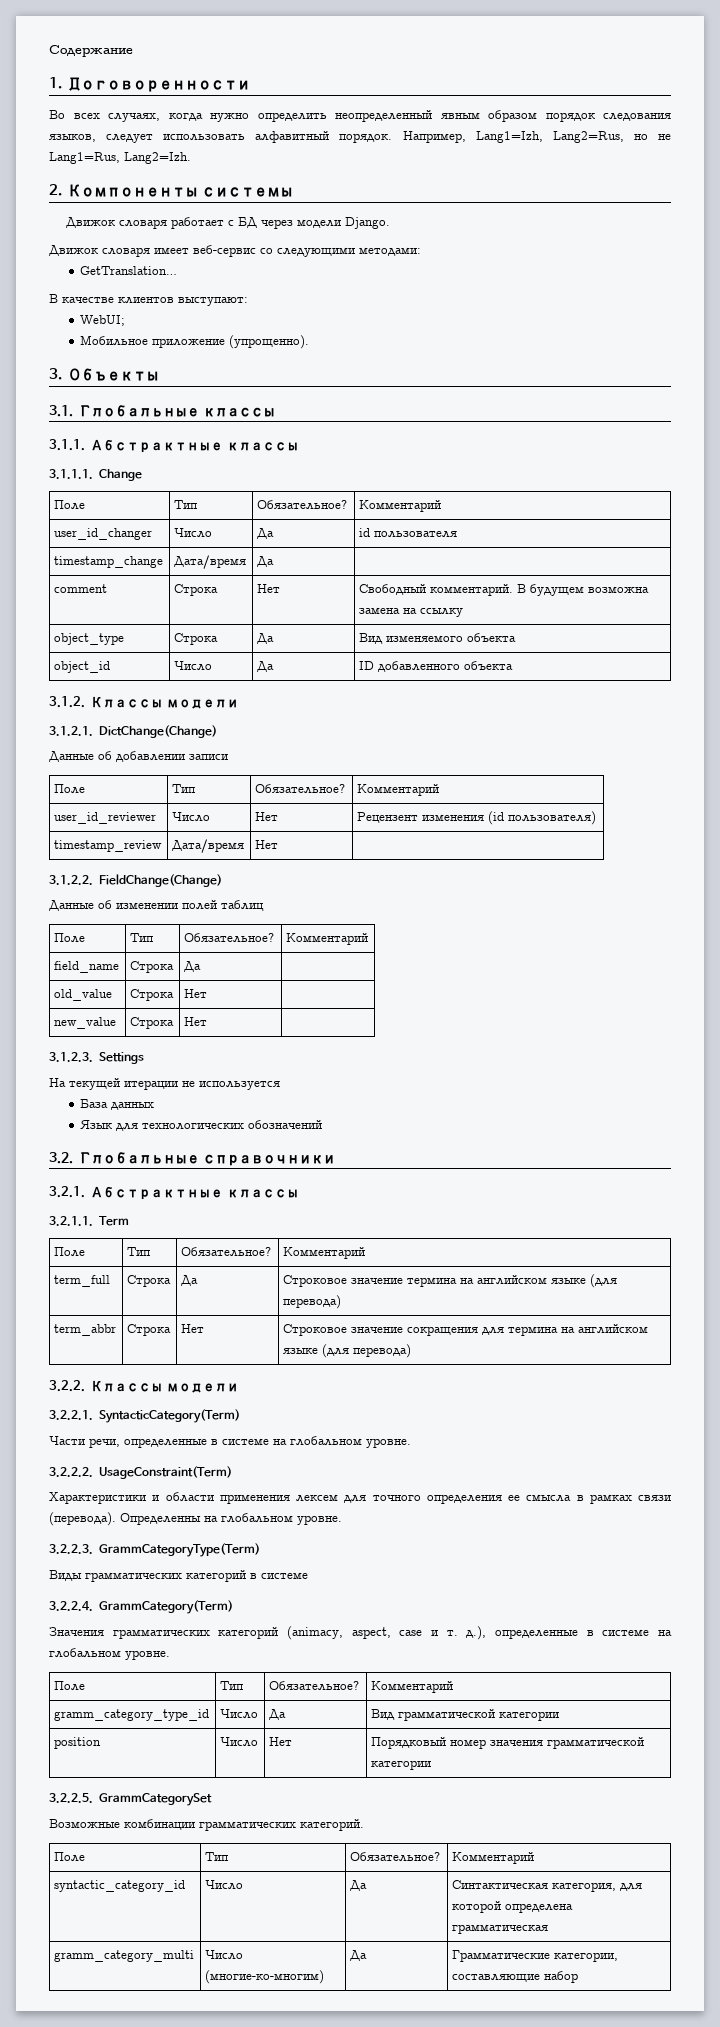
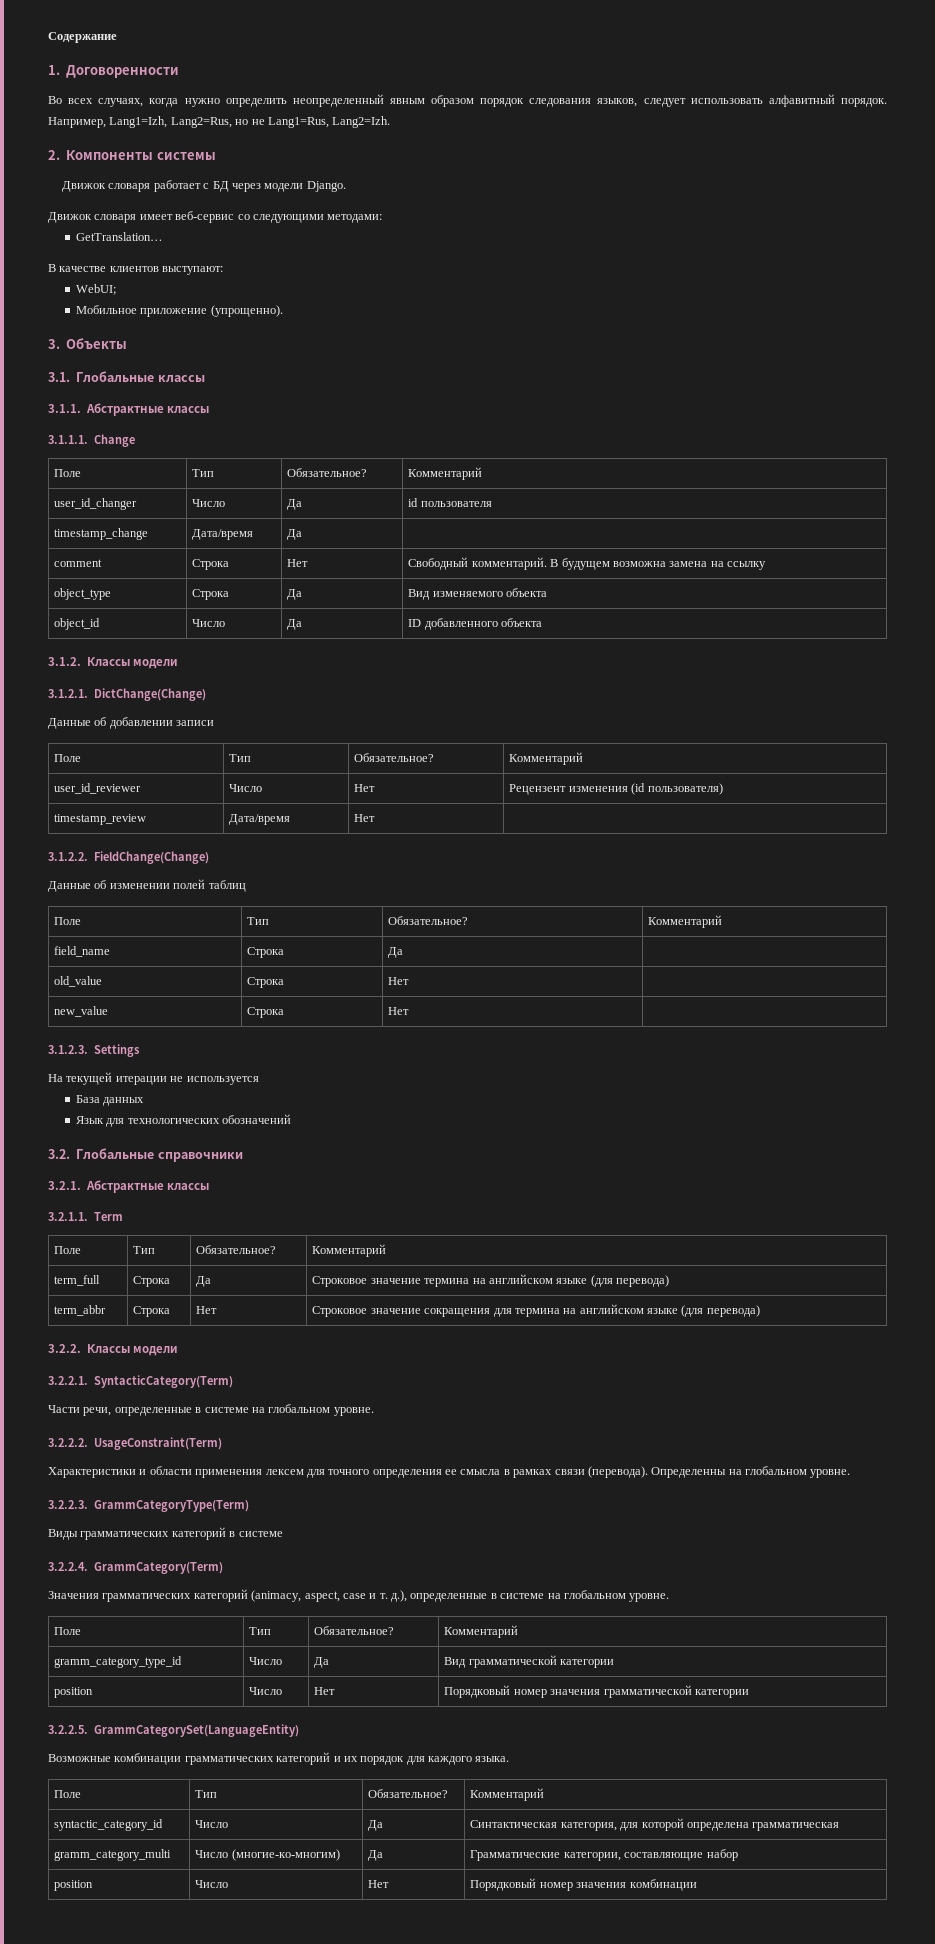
[99,1793,213,1806] GrammCategorySet -> [94,1724,300,1737] GrammCategorySet(LanguageEntity)
[300,1819,364,1831] категорий. -> [276,1752,510,1765] категорий и их порядок для каждого языка.
(579, 1977) none -> [54,1880,94,1891] [195,1880,229,1888] [368,1880,390,1888] [470,1878,697,1891] // position | Число | Нет | Порядковый номер значения комбинации

